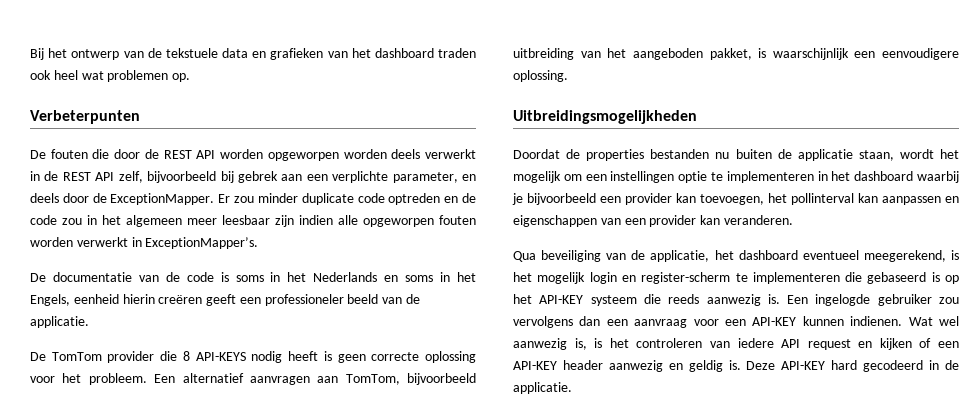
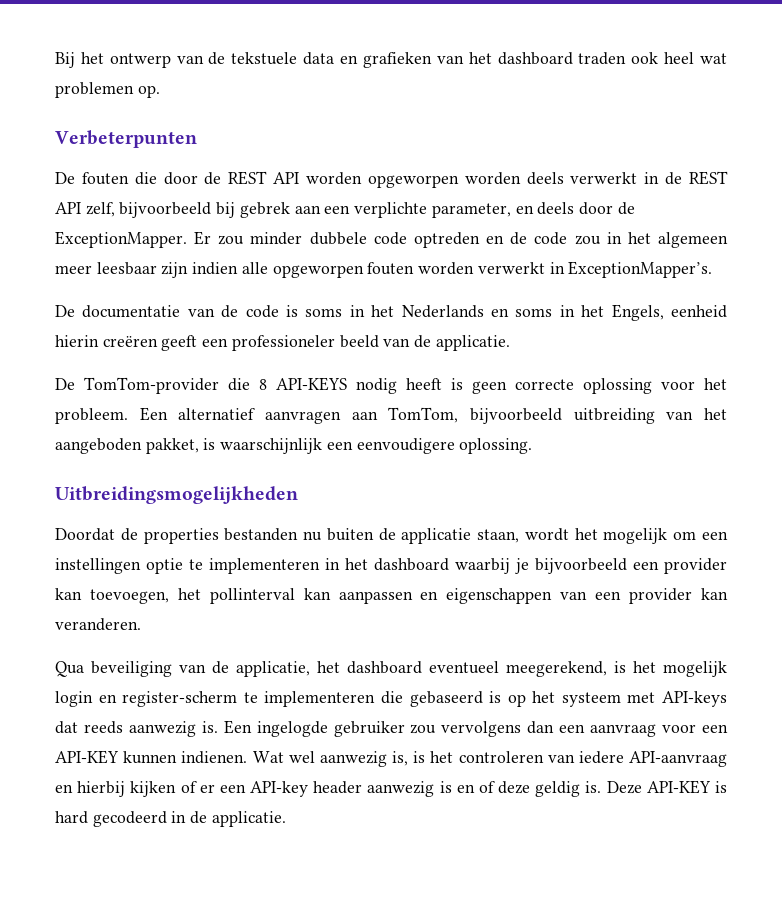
[301,193,354,205] duplicate -> [309,232,367,245] dubbele
[51,351,155,363] TomTom provider -> [84,377,219,394] TomTom-provider
[539,294,661,306] API-KEY systeem die -> [561,691,727,707] [55,721,78,734] systeem met API-keys dat
[781,338,959,350] [513,360,683,372] API request en kijken of een API-KEY header aanwezig en -> [629,751,727,767] [55,781,531,797] API-aanvraag en hierbij kijken of er een API-key header aanwezig is en of deze
(826, 365) none -> [714,781,727,793] is

